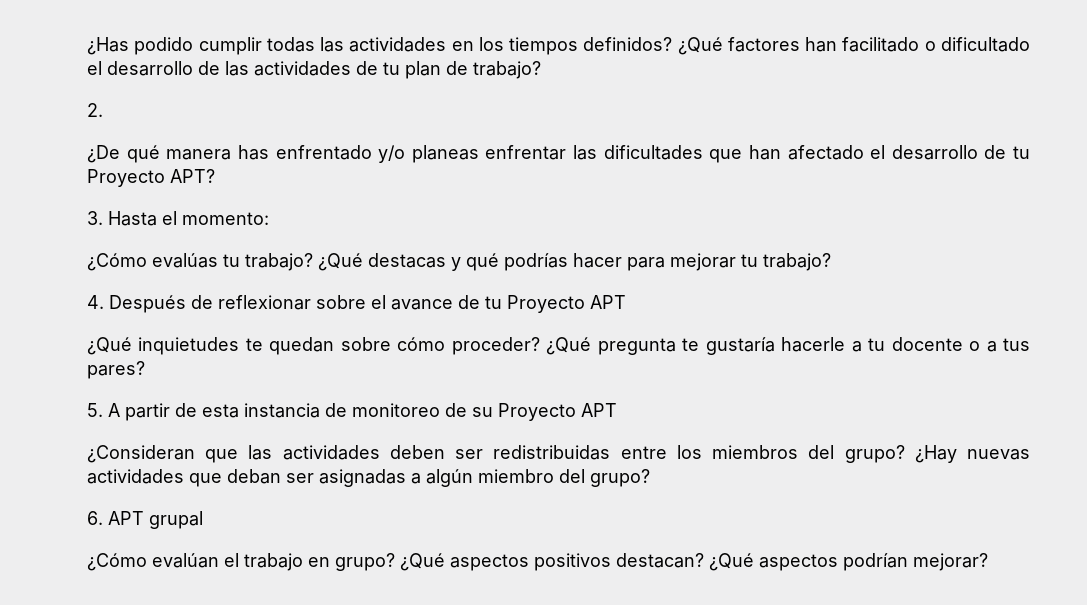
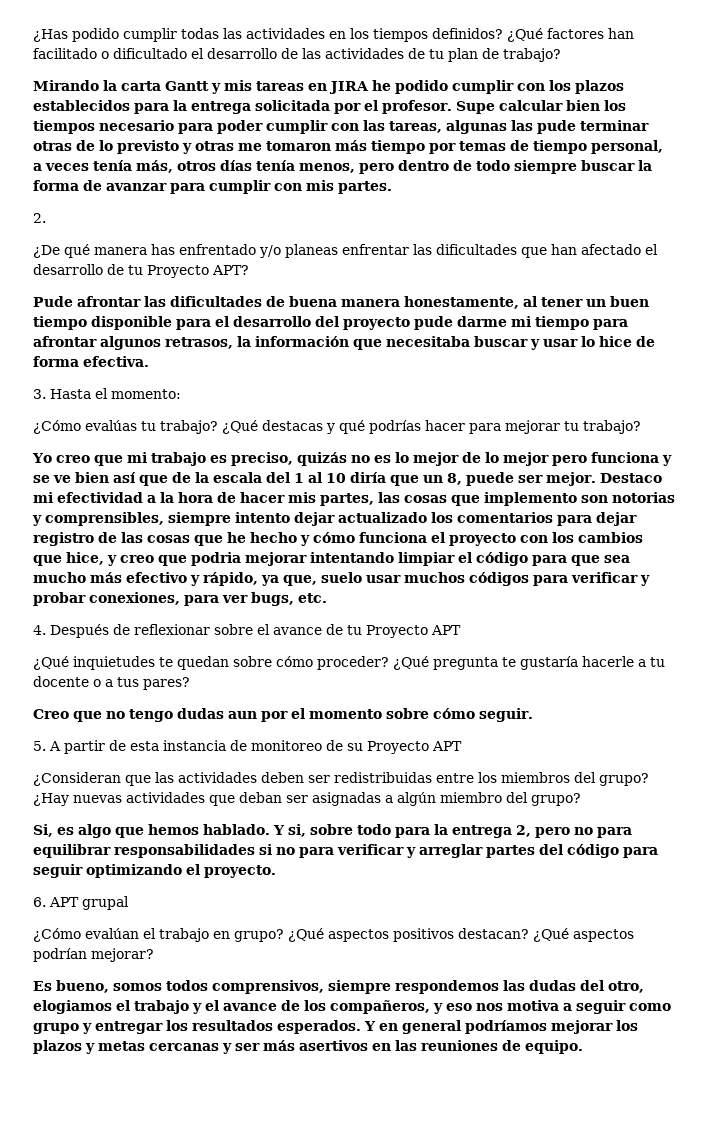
(541, 70) none -> [33,80,624,94] [33,100,626,114] [33,120,649,134] [33,140,663,154] [33,160,652,174] [33,180,392,194] // Mirando la carta Gantt y mis tareas en JIRA he podido cumplir con los plazos establecidos para la entrega solicitada por el profesor. Supe calcular bien los tiempos necesario para poder cumplir con las tareas, algunas las pude terminar otras de lo previsto y otras me tomaron más tiempo por temas de tiempo personal, a veces tenía más, otros días tenía menos, pero dentro de todo siempre buscar la forma de avanzar para cumplir con mis partes.
(215, 176) none -> [33,296,649,309] [33,316,628,330] [33,336,655,350] [33,356,149,367] // Pude afrontar las dificultades de buena manera honestamente, al tener un buen tiempo disponible para el desarrollo del proyecto pude darme mi tiempo para afrontar algunos retrasos, la información que necesitaba buscar y usar lo hice de forma efectiva.
(831, 262) none -> [32,452,672,466] [33,472,662,486] [33,492,675,506] [32,512,637,526] [33,532,643,546] [33,552,630,566] [33,572,650,586] [33,592,327,606] // Yo creo que mi trabajo es preciso, quizás no es lo mejor de lo mejor pero funciona y se ve bien así que de la escala del 1 al 10 diría que un 8, puede ser mejor. Destaco mi efectividad a la hora de hacer mis partes, las cosas que implemento son notorias y comprensibles, siempre intento dejar actualizado los comentarios para dejar registro de las cosas que he hecho y cómo funciona el proyecto con los cambios que hice, y creo que podria mejorar intentando limpiar el código para que sea mucho más efectivo y rápido, ya que, suelo usar muchos códigos para verificar y probar conexiones, para ver bugs, etc.
(145, 370) none -> [33,708,533,722] // Creo que no tengo dudas aun por el momento sobre cómo seguir.
(650, 478) none -> [33,824,632,838] [33,844,658,858] [33,864,276,878] // Si, es algo que hemos hablado. Y si, sobre todo para la entrega 2, pero no para equilibrar responsabilidades si no para verificar y arreglar partes del código para seguir optimizando el proyecto.
(988, 562) none -> [33,980,644,994] [33,1000,671,1014] [33,1020,638,1034] [33,1040,583,1054] // Es bueno, somos todos comprensivos, siempre respondemos las dudas del otro, elogiamos el trabajo y el avance de los compañeros, y eso nos motiva a seguir como grupo y entregar los resultados esperados. Y en general podríamos mejorar los plazos y metas cercanas y ser más asertivos en las reuniones de equipo.

